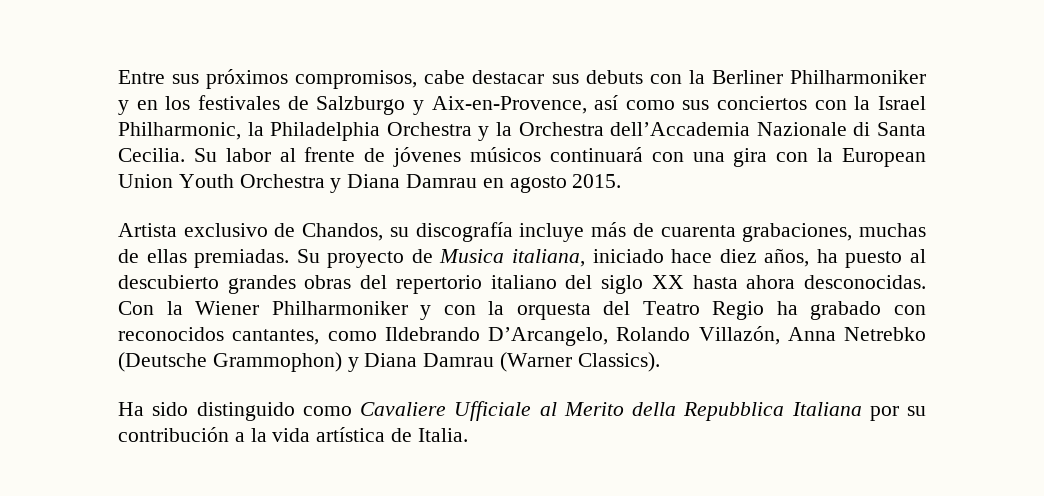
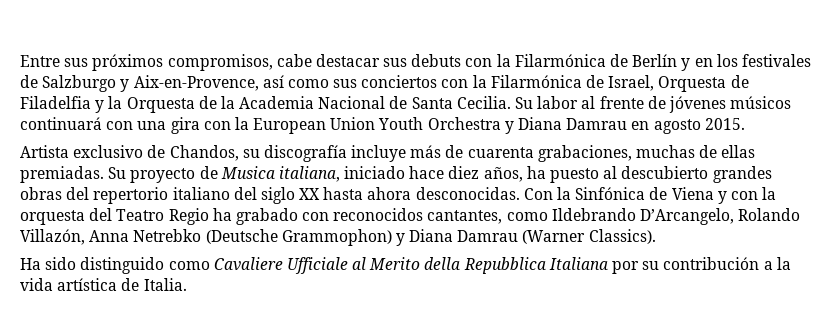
[711,70,926,84] Berliner Philharmoniker -> [514,54,678,67] Filarmónica de Berlín
[878,96,926,110] [118,122,871,141] Israel Philharmonic, la Philadelphia Orchestra y la Orchestra dell’Accademia Nazionale di -> [490,75,749,92] [20,96,408,113] Filarmónica de Israel, Orquesta de Filadelfia y la Orquesta de la Academia Nacional de
[195,301,408,315] Wiener Philharmoniker -> [575,187,714,200] Sinfónica de Viena

